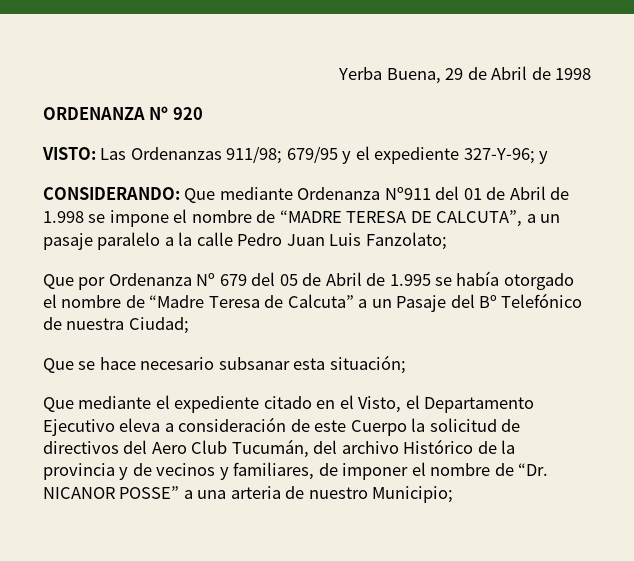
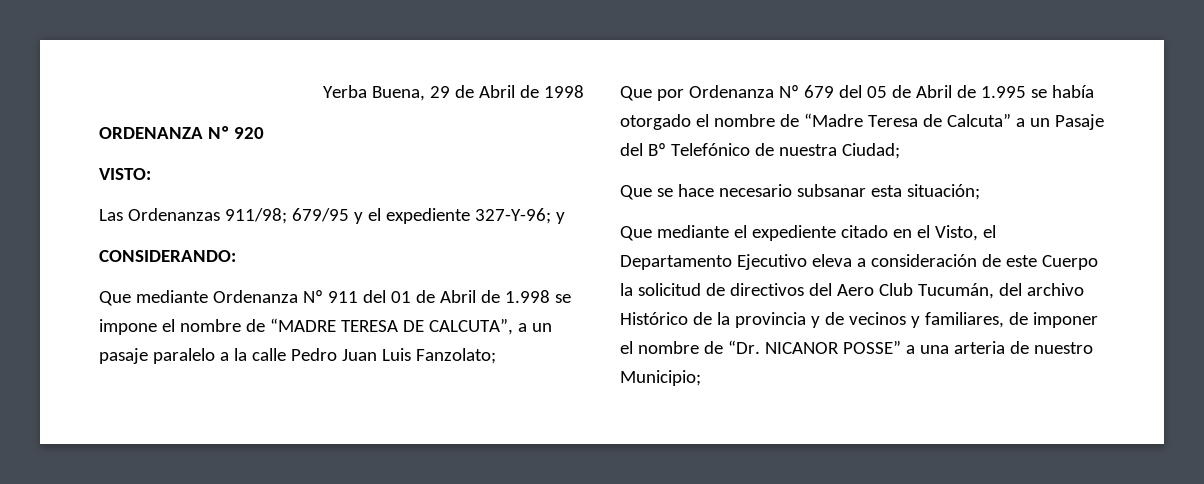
(96, 153) none -> (151, 174) //
(180, 193) none -> (236, 256) //
[384,187,431,200] Nº911 -> [302,290,358,303] Nº 911

